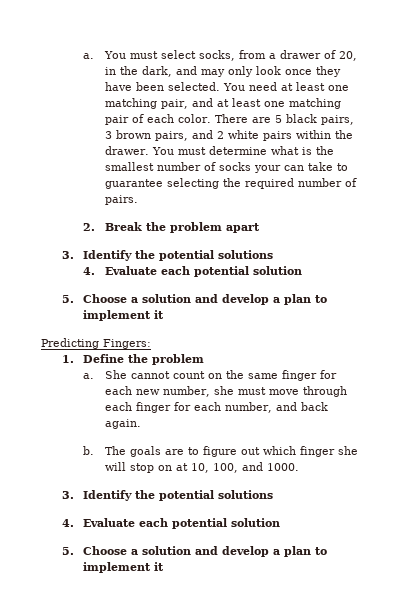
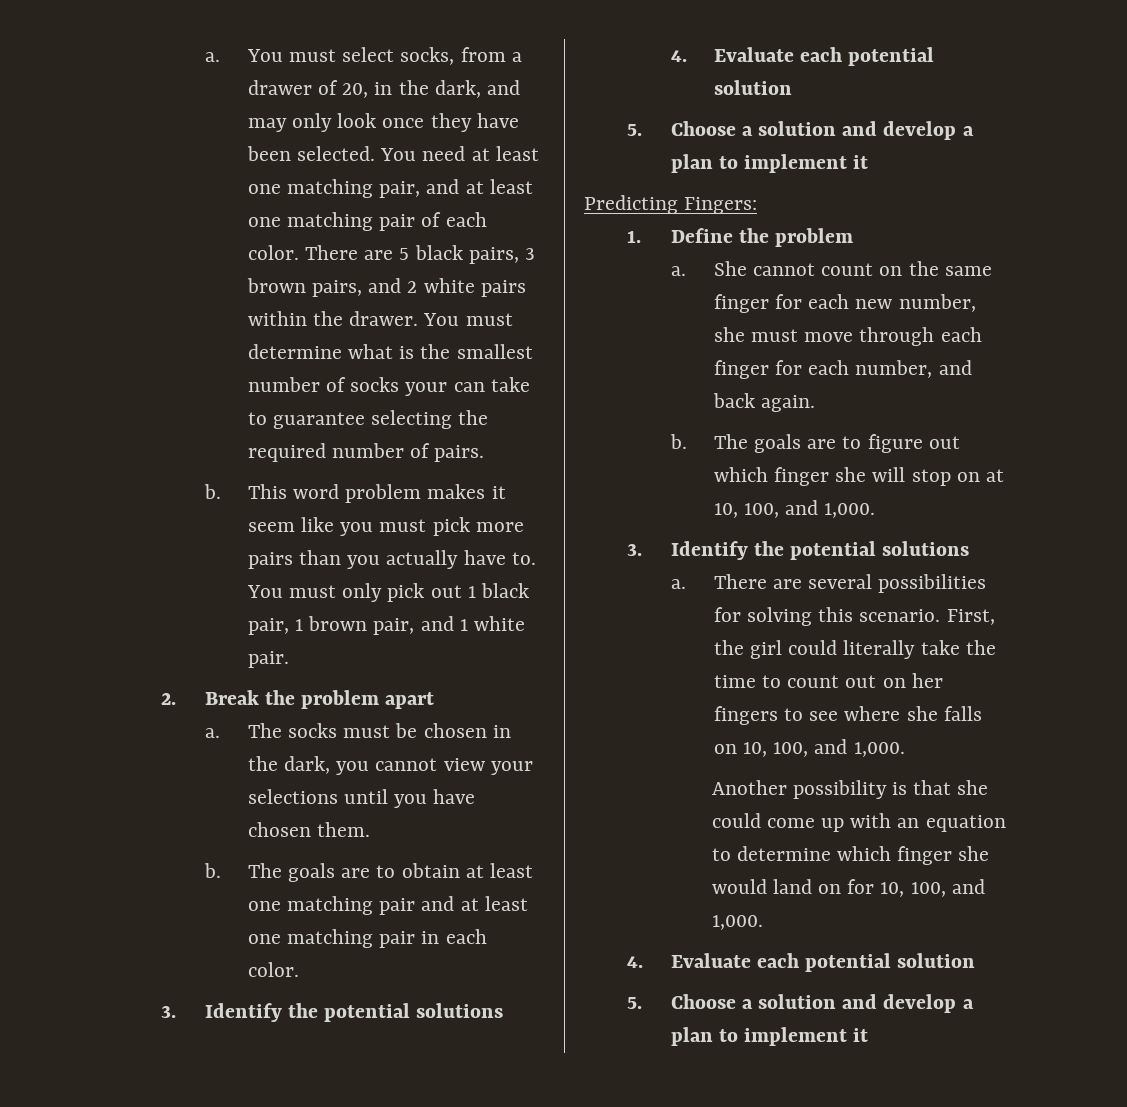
[83,222,260,233] 2. Break the problem apart -> [203,484,506,503] [247,517,524,536] [247,550,536,569] [246,583,530,602] [247,616,526,635] [247,651,289,668] [161,690,435,709] [204,723,511,738] [247,756,533,775] [247,789,476,808] [247,822,371,837] [203,863,534,882] [247,896,528,915] [247,929,487,948] [247,962,299,977] b. This word problem makes it seem like you must pick more pairs than you actually have to. You must only pick out 1 black pair, 1 brown pair, and 1 white pair. // 2. Break the problem apart // a. The socks must be chosen in the dark, you cannot view your selections until you have chosen them. // b. The goals are to obtain at least one matching pair and at least one matching pair in each color.
[266,463,299,471] [62,490,274,501] 1000. // 3. Identify the potential solutions -> [824,503,876,518] [627,541,970,560] [670,574,987,593] [713,607,995,626] [713,640,996,659] [713,673,943,688] [713,706,982,725] [713,739,905,757] [711,780,989,799] [711,813,1006,832] [711,846,990,865] [711,879,985,897] [711,915,763,930] 1,000. // 3. Identify the potential solutions // a. There are several possibilities for solving this scenario. First, the girl could literally take the time to count out on her fingers to see where she falls on 10, 100, and 1,000. // Another possibility is that she could come up with an equation to determine which finger she would land on for 10, 100, and 1,000.

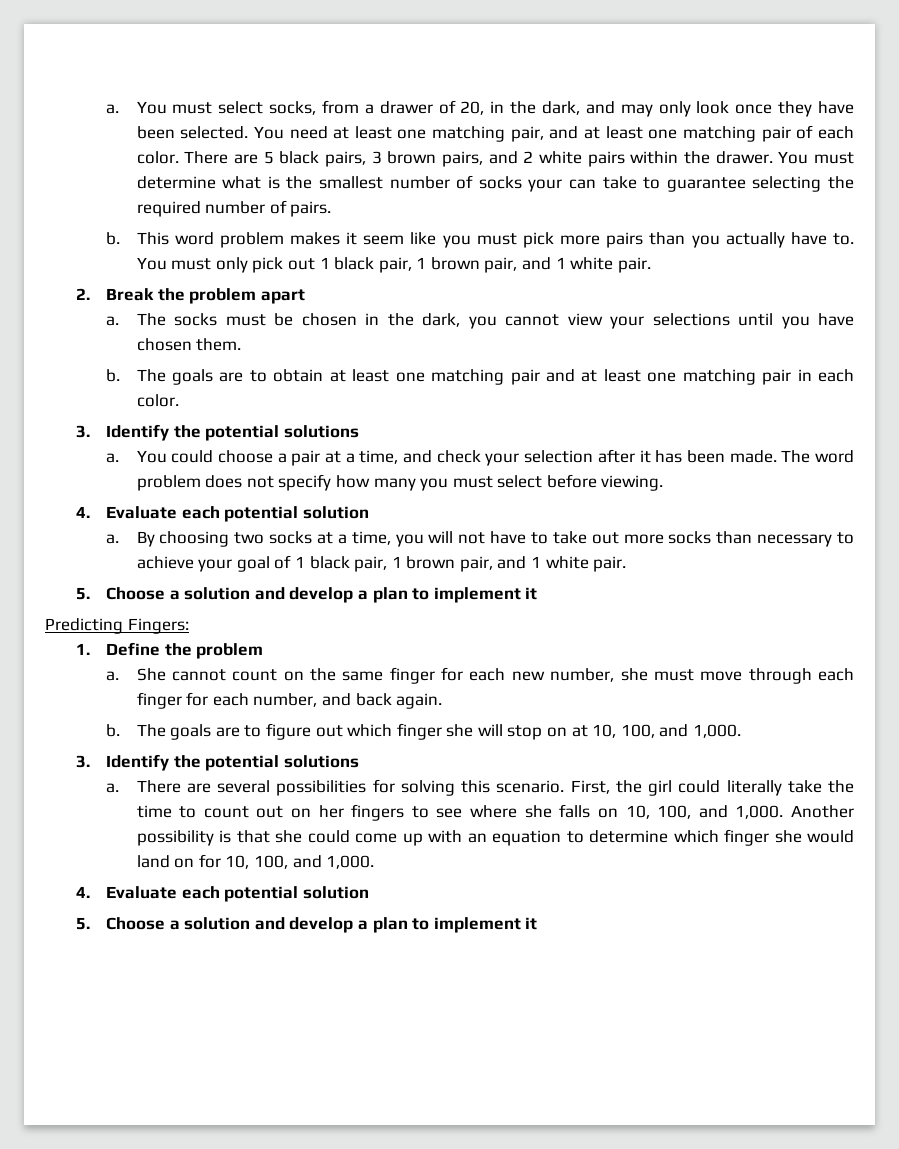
[670,47,935,66] [713,80,792,95] 4. Evaluate each potential solution -> [106,449,854,466] [136,474,664,491] [75,506,369,522] [106,531,854,547] [136,555,627,572] a. You could choose a pair at a time, and check your selection after it has been made. The word problem does not specify how many you must select before viewing. // 4. Evaluate each potential solution // a. By choosing two socks at a time, you will not have to take out more socks than necessary to achieve your goal of 1 black pair, 1 brown pair, and 1 white pair.
(905, 749) // -> (784, 812) none

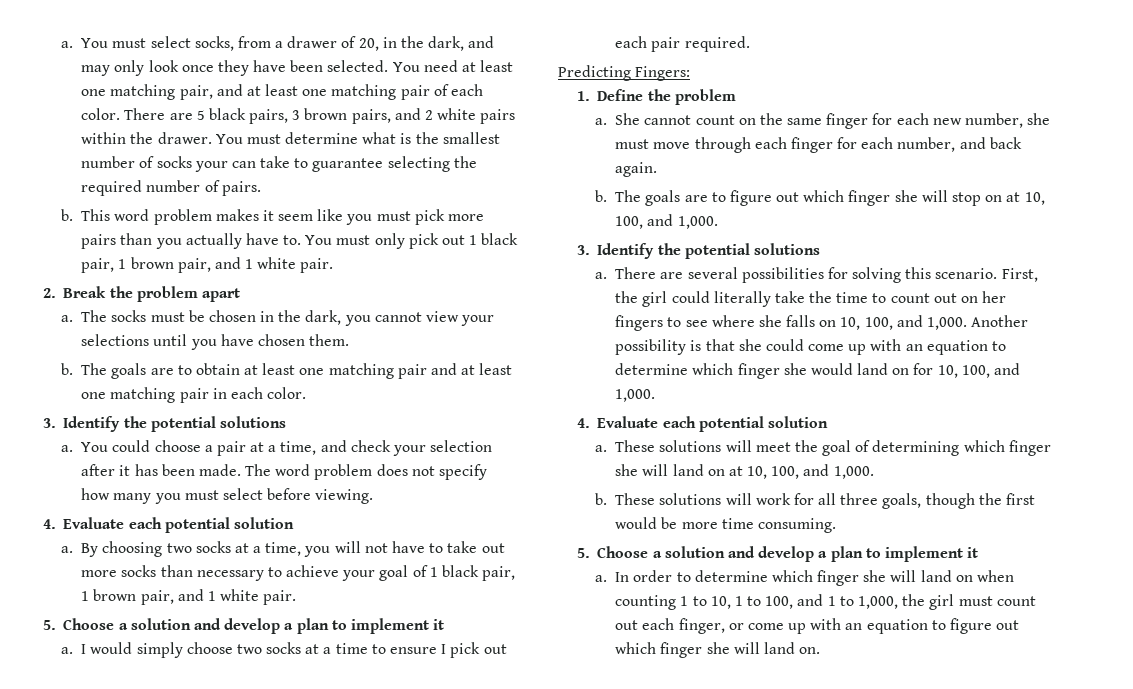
(538, 593) none -> [61,642,507,658] [615,36,750,52] // a. I would simply choose two socks at a time to ensure I pick out each pair required.
(369, 892) none -> [595,440,1051,456] [615,464,874,479] [595,493,1036,509] [615,517,836,533] // a. These solutions will meet the goal of determining which finger she will land on at 10, 100, and 1,000. // b. These solutions will work for all three goals, though the first would be more time consuming.
(538, 923) none -> [595,570,1015,586] [615,594,1036,610] [615,618,1020,634] [615,642,821,658] // a. In order to determine which finger she will land on when counting 1 to 10, 1 to 100, and 1 to 1,000, the girl must count out each finger, or come up with an equation to figure out which finger she will land on.

